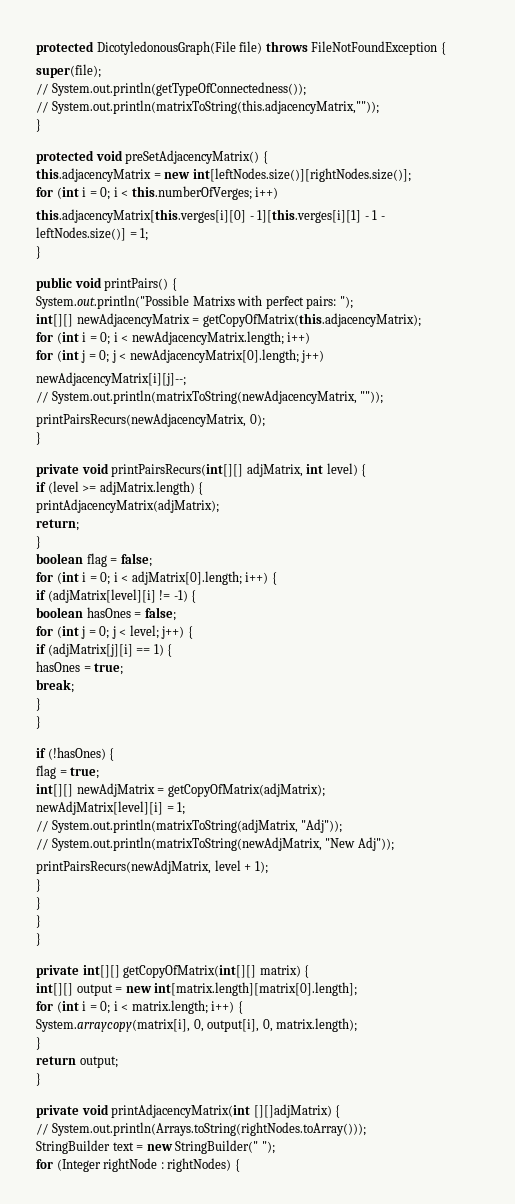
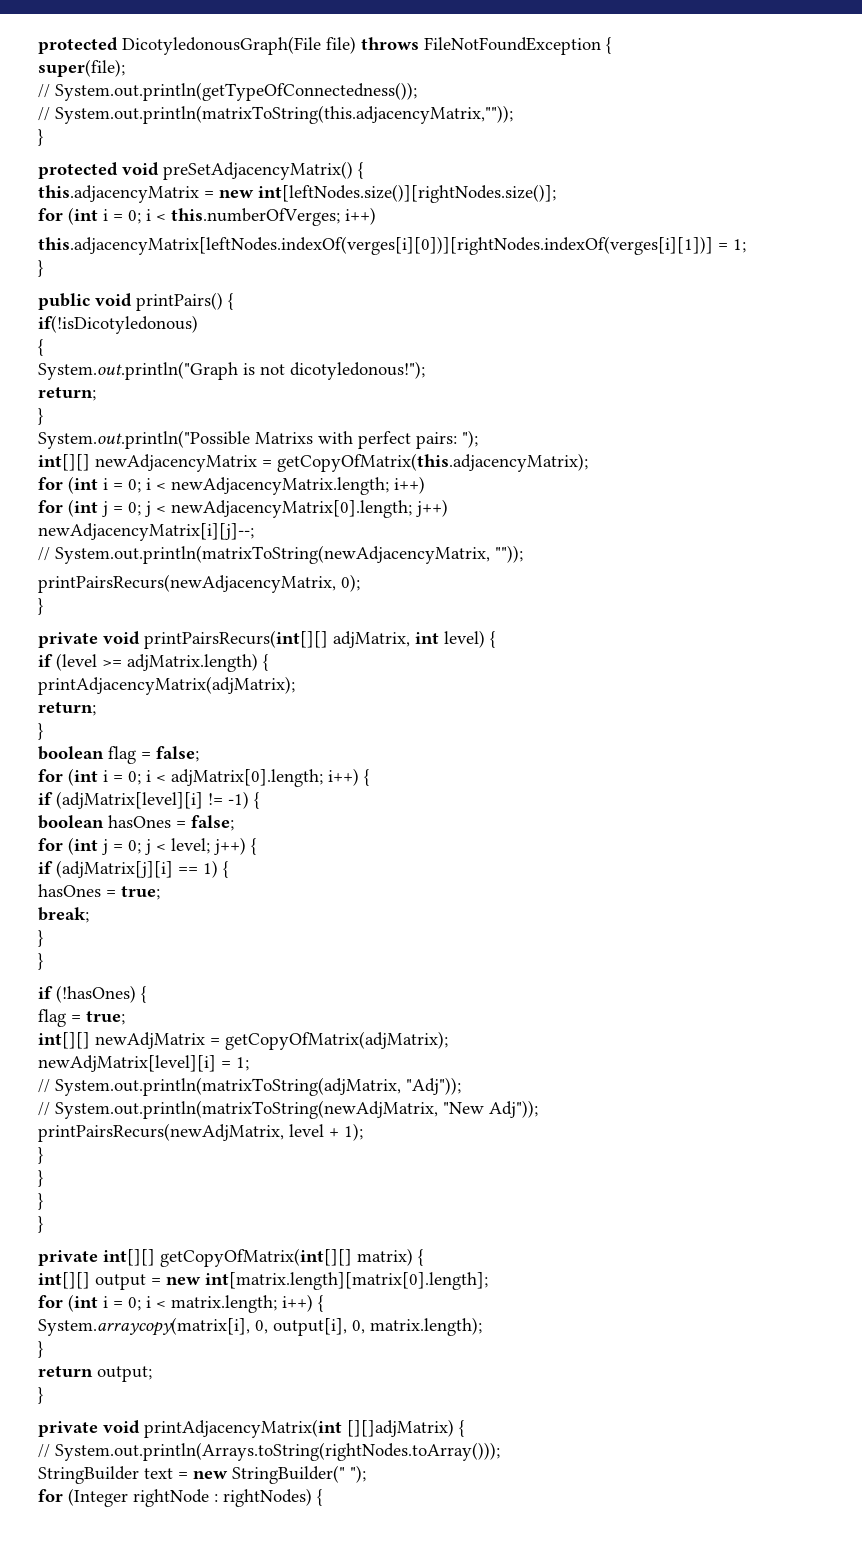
[36,209,385,223] [36,227,126,241] this.adjacencyMatrix[this.verges[i][0] - 1][this.verges[i][1] - 1 - leftNodes.size()] -> [38,236,713,255] this.adjacencyMatrix[leftNodes.indexOf(verges[i][0])][rightNodes.indexOf(verges[i][1])]
(177, 284) none -> [38,315,198,334] [38,339,43,356] [38,361,425,380] [38,387,96,401] [38,408,43,425] // if(!isDicotyledonous) // { // System.out.println("Graph is not dicotyledonous!"); // return; // }

